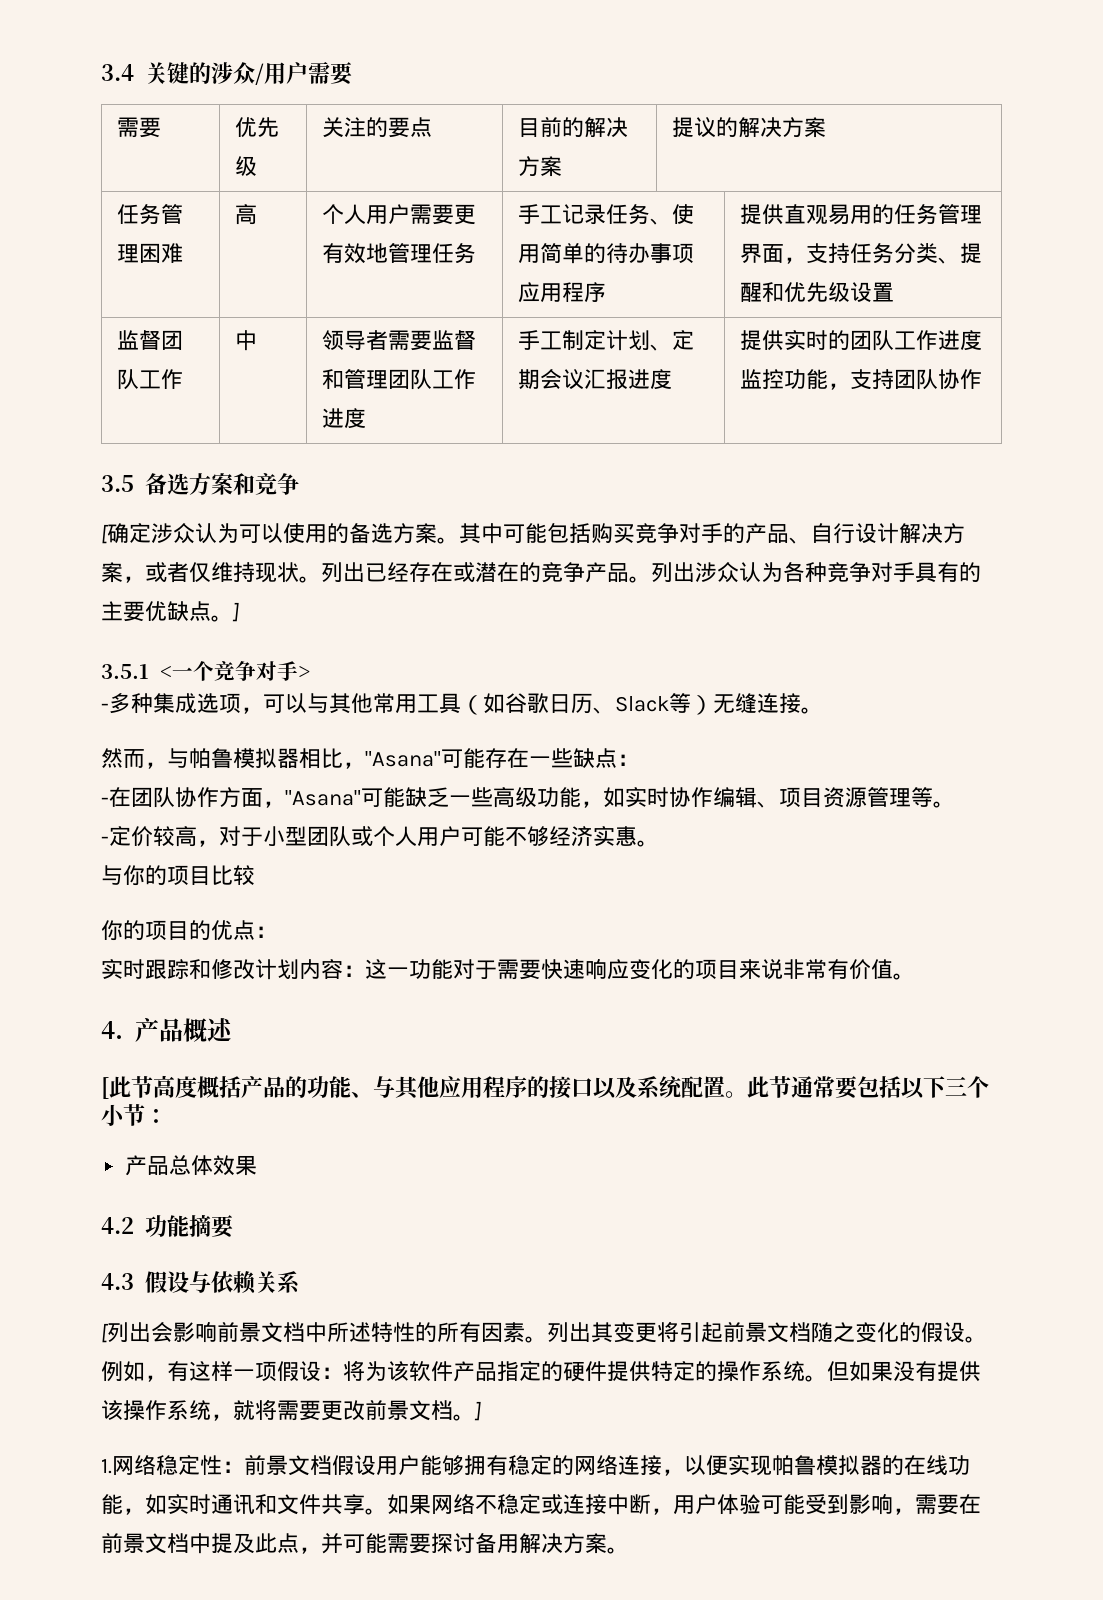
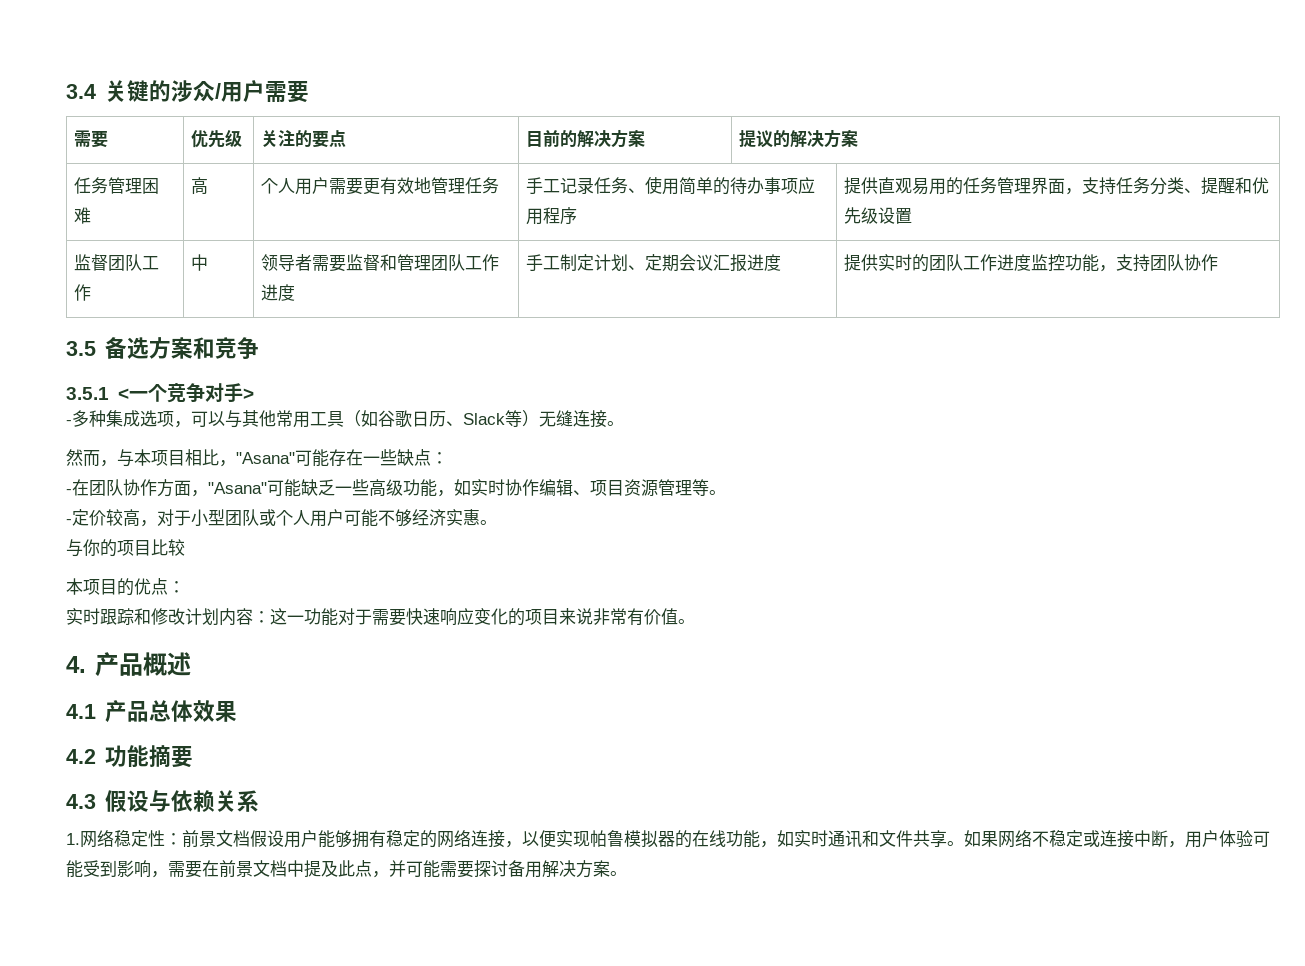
[101,523,965,544] [101,562,981,583] [101,601,239,622] // [确定涉众认为可以使用的备选方案。其中可能包括购买竞争对手的产品、自行设计解决方案，或者仅维持现状。列出已经存在或潜在的竞争产品。列出涉众认为各种竞争对手具有的主要优缺点。] -> (259, 348) none
[189,748,299,768] 帕鲁模拟器 -> [134,449,185,466] 本项目
[101,920,145,941] 你的 -> [66,578,83,595] 本
[101,1075,989,1100] [101,1104,167,1126] [此节高度概括产品的功能、与其他应用程序的接口以及系统配置。此节通常要包括以下三个小节： // -> [66,704,96,719] 4.1
[101,1321,987,1343] [101,1360,981,1382] [101,1399,481,1421] // [列出会影响前景文档中所述特性的所有因素。列出其变更将引起前景文档随之变化的假设。例如，有这样一项假设：将为该软件产品指定的硬件提供特定的操作系统。但如果没有提供该操作系统，就将需要更改前景文档。] -> (259, 801) none

